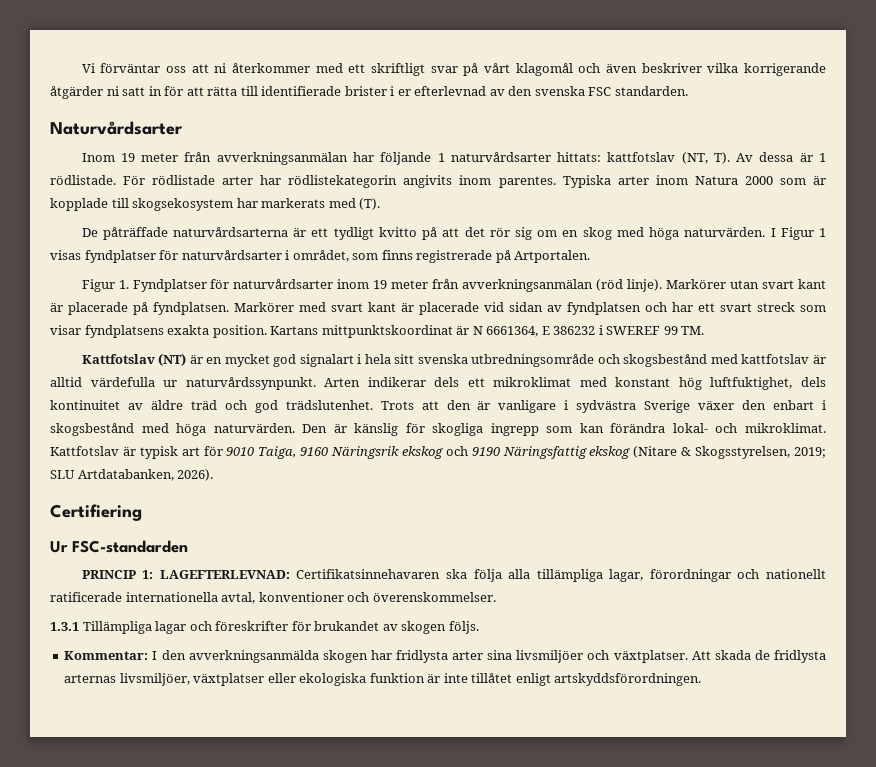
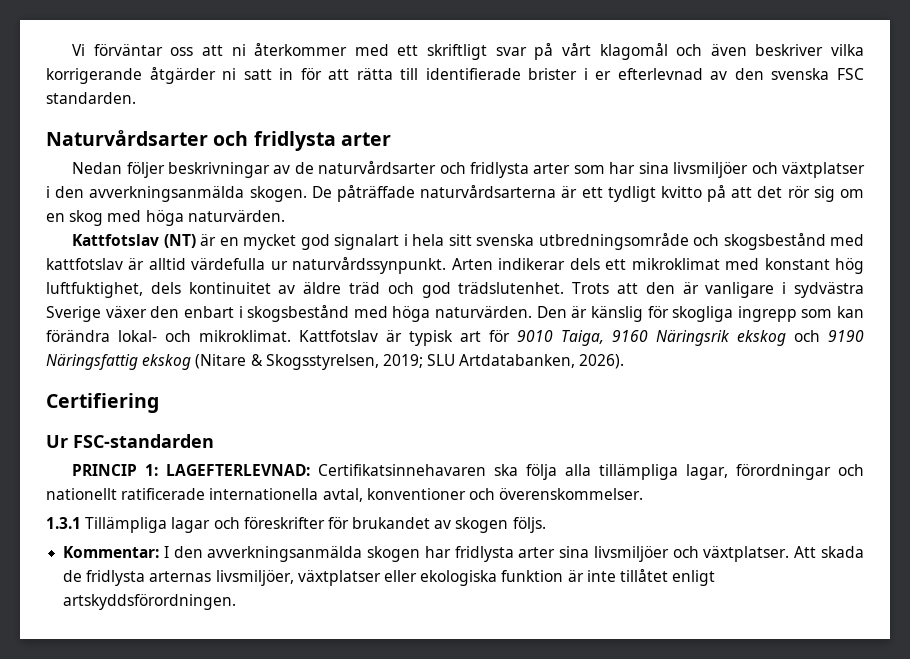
[81,152,827,165] [50,175,827,188] [50,198,381,211] // Inom 19 meter från avverkningsanmälan har följande 1 naturvårdsarter hittats: kattfotslav (NT, T). Av dessa är 1 rödlistade. För rödlistade arter har rödlistekategorin angivits inom parentes. Typiska arter inom Natura 2000 som är kopplade till skogsekosystem har markerats med (T). // -> [213,131,391,151] [72,161,866,178] [46,186,307,202] och fridlysta arter // Nedan följer beskrivningar av de naturvårdsarter och fridlysta arter som har sina livsmiljöer och växtplatser i den avverkningsanmälda skogen.
[770,227,826,240] [50,250,591,263] [81,279,827,292] [50,302,826,315] [50,325,705,338] I Figur 1 visas fyndplatser för naturvårdsarter i området, som finns registrerade på Artportalen. // Figur 1. Fyndplatser för naturvårdsarter inom 19 meter från avverkningsanmälan (röd linje). Markörer utan svart kant är placerade på fyndplatsen. Markörer med svart kant är placerade vid sidan av fyndplatsen och har ett svart streck som visar fyndplatsens exakta position. Kartans mittpunktskoordinat är N 6661364, E 386232 i SWEREF 99 TM. -> (285, 216) none

